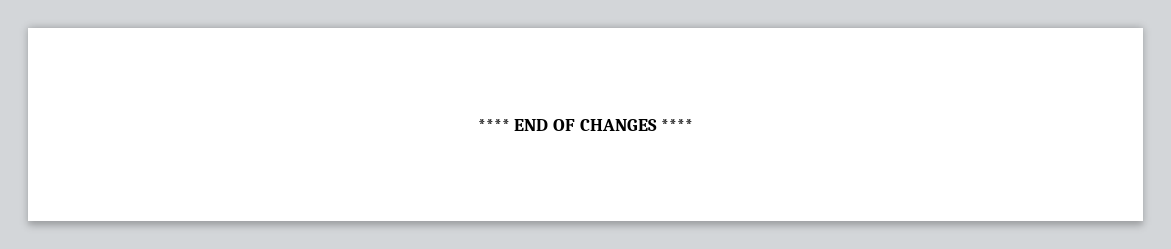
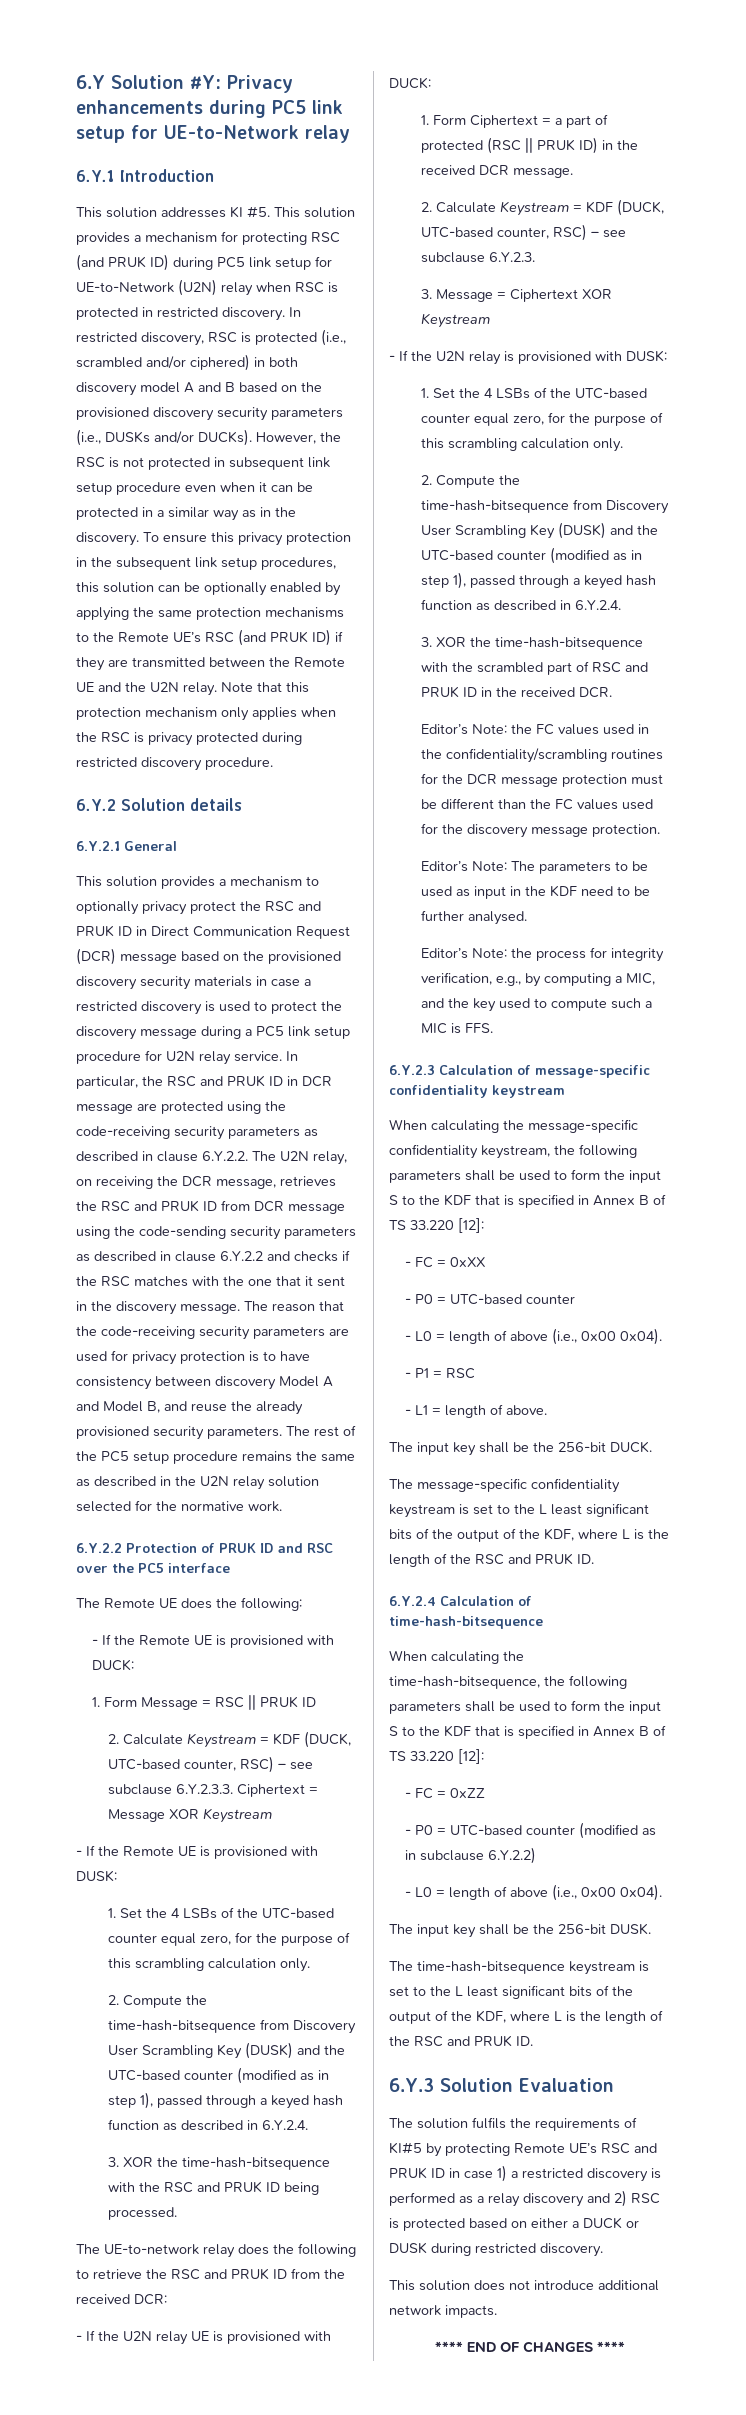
(477, 125) none -> [76,75,293,93] [76,100,343,118] [76,125,350,143] [76,169,214,182] [76,206,355,218] [76,231,340,245] [76,254,332,271] [76,279,338,296] [76,307,301,321] [76,329,346,346] [76,354,298,371] [76,382,322,396] [76,407,343,421] [76,429,341,446] [76,457,330,470] [76,482,313,495] [76,507,296,521] [76,532,351,546] [76,557,336,570] [76,582,341,596] [76,607,344,621] [76,629,343,646] [76,657,345,671] [76,682,309,696] [76,707,336,721] [76,732,302,746] [76,757,273,771] [76,798,242,811] [76,841,177,851] [76,876,319,889] [76,901,321,915] [76,925,350,939] [76,948,341,965] [76,976,311,990] [76,1001,342,1015] [76,1026,350,1040] [76,1050,298,1065] [76,1075,332,1089] [76,1101,286,1114] [76,1126,318,1140] [76,1151,347,1165] [76,1176,336,1189] [76,1200,345,1214] [76,1226,356,1240] [76,1250,350,1262] [76,1276,345,1287] [76,1301,344,1315] [76,1326,349,1340] [76,1350,310,1365] [76,1376,333,1390] [76,1401,303,1415] [76,1425,356,1440] [76,1451,355,1464] [76,1476,319,1490] [76,1500,282,1512] [76,1543,333,1553] [76,1563,230,1573] [76,1597,302,1611] [91,1634,334,1648] [91,1659,134,1671] [91,1694,316,1710] [107,1731,351,1748] [107,1756,313,1773] [107,1784,318,1797] [107,1809,272,1823] [76,1845,318,1859] [76,1870,117,1882] [107,1907,334,1919] [107,1932,350,1946] [107,1958,310,1972] [107,1995,207,2008] [107,2019,356,2034] [107,2042,345,2059] [107,2067,329,2084] [107,2092,343,2109] [107,2119,308,2131] [107,2157,330,2170] [107,2181,319,2195] [107,2207,177,2220] [76,2243,356,2258] [76,2268,345,2280] [76,2294,167,2305] [76,2330,331,2345] [389,77,431,89] [420,114,608,128] [420,137,638,154] [420,165,573,178] [420,199,664,216] [420,224,626,241] [420,252,535,263] [420,289,612,302] [420,314,490,328] [389,350,667,365] [420,387,647,399] [420,412,663,426] [420,438,623,452] [420,475,520,488] [420,499,669,514] [420,522,658,539] [420,547,642,564] [420,572,656,589] [420,599,621,611] [420,637,643,650] [420,661,648,675] [420,686,612,698] [420,724,649,735] [420,748,663,763] [420,773,663,787] [420,798,653,810] [420,823,660,838] [420,861,648,874] [420,885,650,899] [420,910,527,925] [420,947,664,962] [420,972,655,987] [420,998,652,1012] [420,1023,493,1034] [389,1065,650,1078] [389,1085,565,1098] [389,1119,638,1133] [389,1144,637,1159] [389,1169,661,1183] [389,1194,666,1208] [389,1218,484,1233] [404,1257,486,1268] [404,1294,575,1305] [404,1328,662,1345] [404,1368,475,1379] [404,1404,547,1418] [389,1441,652,1456] [389,1478,620,1493] [389,1503,649,1518] [389,1528,669,1542] [389,1553,594,1567] [389,1596,532,1606] [389,1616,543,1629] [389,1650,524,1664] [389,1675,627,1689] [389,1700,661,1714] [389,1725,666,1739] [389,1749,484,1764] [404,1788,485,1799] [404,1822,656,1839] [404,1847,536,1864] [404,1884,662,1901] [389,1923,651,1938] [389,1961,649,1975] [389,1985,633,1999] [389,2010,663,2024] [389,2035,533,2047] [389,2078,614,2092] [389,2117,637,2131] [389,2142,657,2157] [389,2165,661,2182] [389,2190,660,2207] [389,2217,639,2231] [389,2242,603,2257] [389,2280,659,2291] [389,2305,497,2318] 6.Y Solution #Y: Privacy enhancements during PC5 link setup for UE-to-Network relay // 6.Y.1 Introduction // This solution addresses KI #5. This solution provides a mechanism for protecting RSC (and PRUK ID) during PC5 link setup for UE-to-Network (U2N) relay when RSC is protected in restricted discovery. In restricted discovery, RSC is protected (i.e., scrambled and/or ciphered) in both discovery model A and B based on the provisioned discovery security parameters (i.e., DUSKs and/or DUCKs). However, the RSC is not protected in subsequent link setup procedure even when it can be protected in a similar way as in the discovery. To ensure this privacy protection in the subsequent link setup procedures, this solution can be optionally enabled by applying the same protection mechanisms to the Remote UE’s RSC (and PRUK ID) if they are transmitted between the Remote UE and the U2N relay. Note that this protection mechanism only applies when the RSC is privacy protected during restricted discovery procedure. // 6.Y.2 Solution details // 6.Y.2.1 General // This solution provides a mechanism to optionally privacy protect the RSC and PRUK ID in Direct Communication Request (DCR) message based on the provisioned discovery security materials in case a restricted discovery is used to protect the discovery message during a PC5 link setup procedure for U2N relay service. In particular, the RSC and PRUK ID in DCR message are protected using the code-receiving security parameters as described in clause 6.Y.2.2. The U2N relay, on receiving the DCR message, retrieves the RSC and PRUK ID from DCR message using the code-sending security parameters as described in clause 6.Y.2.2 and checks if the RSC matches with the one that it sent in the discovery message. The reason that the code-receiving security parameters are used for privacy protection is to have consistency between discovery Model A and Model B, and reuse the already provisioned security parameters. The rest of the PC5 setup procedure remains the same as described in the U2N relay solution selected for the normative work. // 6.Y.2.2 Protection of PRUK ID and RSC over the PC5 interface // The Remote UE does the following: // - If the Remote UE is provisioned with DUCK: // 1. Form Message = RSC || PRUK ID // 2. Calculate Keystream = KDF (DUCK, UTC-based counter, RSC) – see subclause 6.Y.2.3.3. Ciphertext = Message XOR Keystream // - If the Remote UE is provisioned with DUSK: // 1. Set the 4 LSBs of the UTC-based counter equal zero, for the purpose of this scrambling calculation only. // 2. Compute the time-hash-bitsequence from Discovery User Scrambling Key (DUSK) and the UTC-based counter (modified as in step 1), passed through a keyed hash function as described in 6.Y.2.4. // 3. XOR the time-hash-bitsequence with the RSC and PRUK ID being processed. // The UE-to-network relay does the following to retrieve the RSC and PRUK ID from the received DCR: // - If the U2N relay UE is provisioned with DUCK: // 1. Form Ciphertext = a part of protected (RSC || PRUK ID) in the received DCR message. // 2. Calculate Keystream = KDF (DUCK, UTC-based counter, RSC) – see subclause 6.Y.2.3. // 3. Message = Ciphertext XOR Keystream // - If the U2N relay is provisioned with DUSK: // 1. Set the 4 LSBs of the UTC-based counter equal zero, for the purpose of this scrambling calculation only. // 2. Compute the time-hash-bitsequence from Discovery User Scrambling Key (DUSK) and the UTC-based counter (modified as in step 1), passed through a keyed hash function as described in 6.Y.2.4. // 3. XOR the time-hash-bitsequence with the scrambled part of RSC and PRUK ID in the received DCR. // Editor’s Note: the FC values used in the confidentiality/scrambling routines for the DCR message protection must be different than the FC values used for the discovery message protection. // Editor’s Note: The parameters to be used as input in the KDF need to be further analysed. // Editor’s Note: the process for integrity verification, e.g., by computing a MIC, and the key used to compute such a MIC is FFS. // 6.Y.2.3 Calculation of message-specific confidentiality keystream // When calculating the message-specific confidentiality keystream, the following parameters shall be used to form the input S to the KDF that is specified in Annex B of TS 33.220 [12]: // - FC = 0xXX // - P0 = UTC-based counter // - L0 = length of above (i.e., 0x00 0x04). // - P1 = RSC // - L1 = length of above. // The input key shall be the 256-bit DUCK. // The message-specific confidentiality keystream is set to the L least significant bits of the output of the KDF, where L is the length of the RSC and PRUK ID. // 6.Y.2.4 Calculation of time-hash-bitsequence // When calculating the time-hash-bitsequence, the following parameters shall be used to form the input S to the KDF that is specified in Annex B of TS 33.220 [12]: // - FC = 0xZZ // - P0 = UTC-based counter (modified as in subclause 6.Y.2.2) // - L0 = length of above (i.e., 0x00 0x04). // The input key shall be the 256-bit DUSK. // The time-hash-bitsequence keystream is set to the L least significant bits of the output of the KDF, where L is the length of the RSC and PRUK ID. // 6.Y.3 Solution Evaluation // The solution fulfils the requirements of KI#5 by protecting Remote UE’s RSC and PRUK ID in case 1) a restricted discovery is performed as a relay discovery and 2) RSC is protected based on either a DUCK or DUSK during restricted discovery. // This solution does not introduce additional network impacts. //

